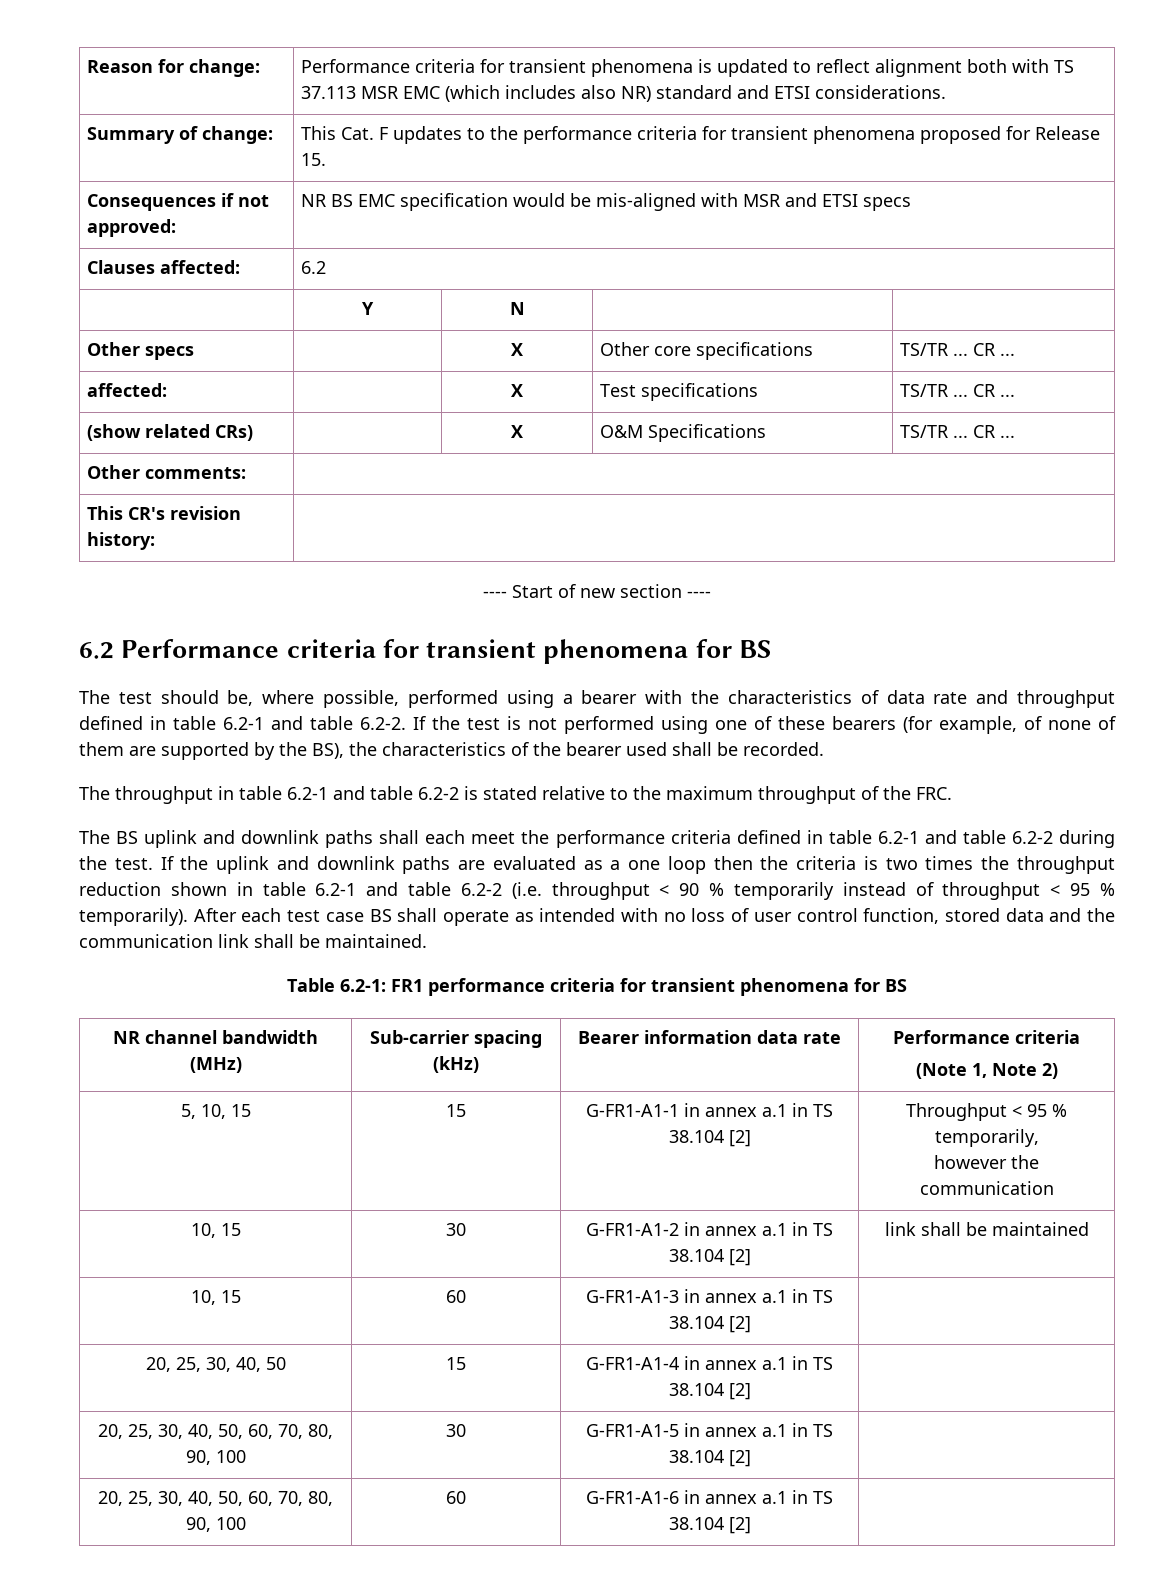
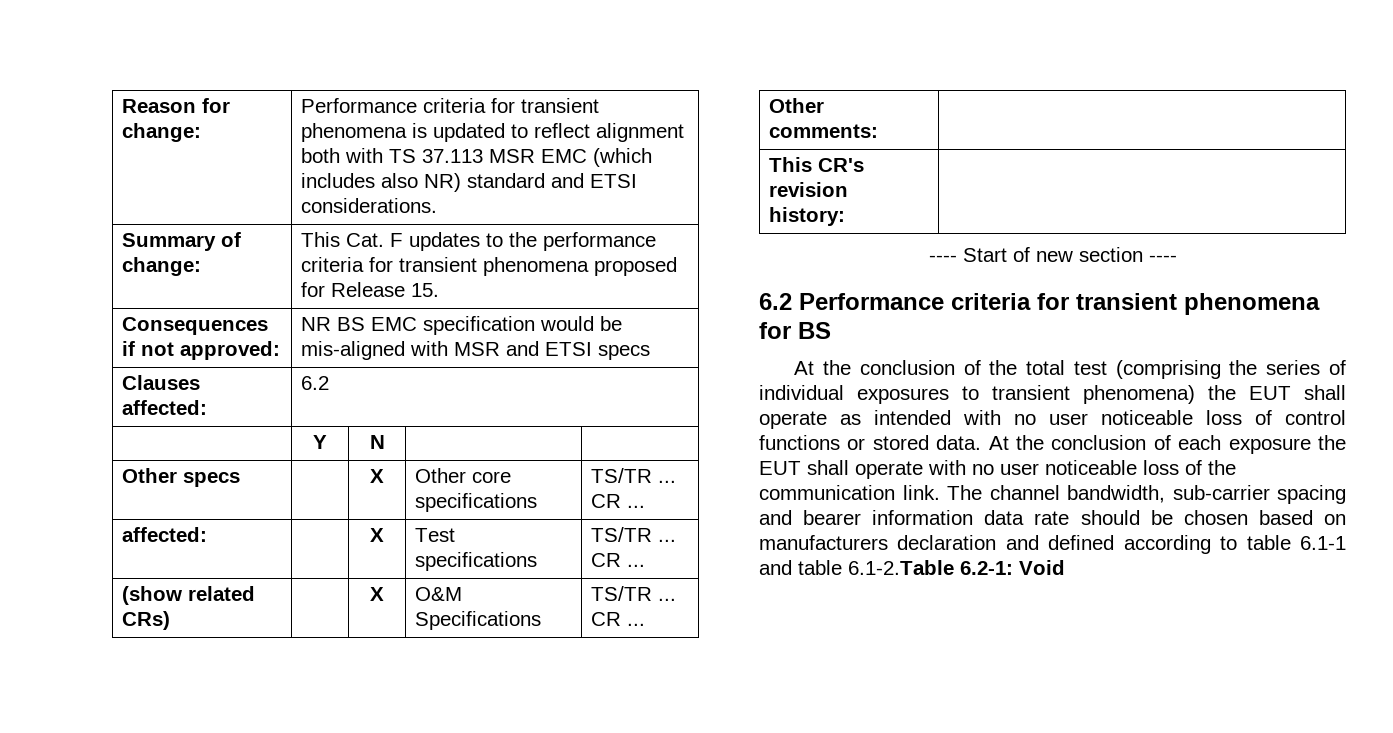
[79,690,1116,708] [79,716,1116,734] [79,742,824,760] [79,786,952,804] [79,830,1115,848] [79,856,1116,874] [79,882,1116,900] [79,908,392,926] The test should be, where possible, performed using a bearer with the characteristics of data rate and throughput defined in table 6.2-1 and table 6.2-2. If the test is not performed using one of these bearers (for example, of none of them are supported by the BS), the characteristics of the bearer used shall be recorded. // The throughput in table 6.2-1 and table 6.2-2 is stated relative to the maximum throughput of the FRC. // The BS uplink and downlink paths shall each meet the performance criteria defined in table 6.2-1 and table 6.2-2 during the test. If the uplink and downlink paths are evaluated as a one loop then the criteria is two times the throughput reduction shown in table 6.2-1 and table 6.2-2 (i.e. throughput < 90 % temporarily instead of throughput < 95 % temporarily). After each test case BS -> [794,360,1346,379] [759,385,1291,404] At the conclusion of the total test (comprising the series of individual exposures to transient phenomena) the EUT
[691,908,1116,924] [79,934,427,948] [287,978,907,996] [113,1030,318,1044] [189,1057,242,1073] [370,1030,542,1048] [433,1056,479,1073] [578,1030,841,1044] [893,1030,1080,1044] [915,1063,1058,1079] [180,1104,251,1119] [446,1104,466,1117] [586,1103,833,1117] [668,1130,751,1147] [906,1103,1067,1121] [934,1129,1039,1147] [934,1155,1039,1169] [919,1181,1054,1195] [190,1223,241,1238] [446,1223,466,1236] [586,1222,833,1236] [668,1249,751,1266] [884,1222,1089,1236] [190,1290,241,1305] [446,1290,466,1303] [586,1289,833,1303] [668,1316,751,1333] [145,1357,286,1372] [446,1357,466,1370] [586,1356,833,1370] [668,1383,751,1400] [98,1424,333,1439] [185,1450,246,1465] [446,1424,466,1437] [586,1423,833,1437] [668,1450,751,1467] [98,1491,333,1506] [185,1517,246,1532] [446,1491,466,1504] [586,1490,833,1504] [668,1517,751,1534] loss of user control function, stored data and the communication link shall be maintained. // Table 6.2-1: FR1 performance criteria for transient phenomena for BS // NR channel bandwidth (MHz) | Sub-carrier spacing (kHz) | Bearer information data rate | Performance criteria // (Note 1, Note 2) // 5, 10, 15 | 15 | G-FR1-A1-1 in annex a.1 in TS 38.104 [2] | Throughput < 95 % temporarily, // however the communication // 10, 15 | 30 | G-FR1-A1-2 in annex a.1 in TS 38.104 [2] | link shall be maintained // 10, 15 | 60 | G-FR1-A1-3 in annex a.1 in TS 38.104 [2] | // 20, 25, 30, 40, 50 | 15 | G-FR1-A1-4 in annex a.1 in TS 38.104 [2] | // 20, 25, 30, 40, 50, 60, 70, 80, 90, 100 | 30 | G-FR1-A1-5 in annex a.1 in TS 38.104 [2] | // 20, 25, 30, 40, 50, 60, 70, 80, 90, 100 | 60 | G-FR1-A1-6 in annex a.1 in TS 38.104 [2] | -> [1049,410,1346,425] [759,435,1346,454] [759,460,1236,479] [759,485,1346,504] [759,510,1346,525] [759,535,1346,554] [759,560,1065,575] user noticeable loss of control functions or stored data. At the conclusion of each exposure the EUT shall operate with no user noticeable loss of the communication link. The channel bandwidth, sub-carrier spacing and bearer information data rate should be chosen based on manufacturers declaration and defined according to table 6.1-1 and table 6.1-2.Table 6.2-1: Void

